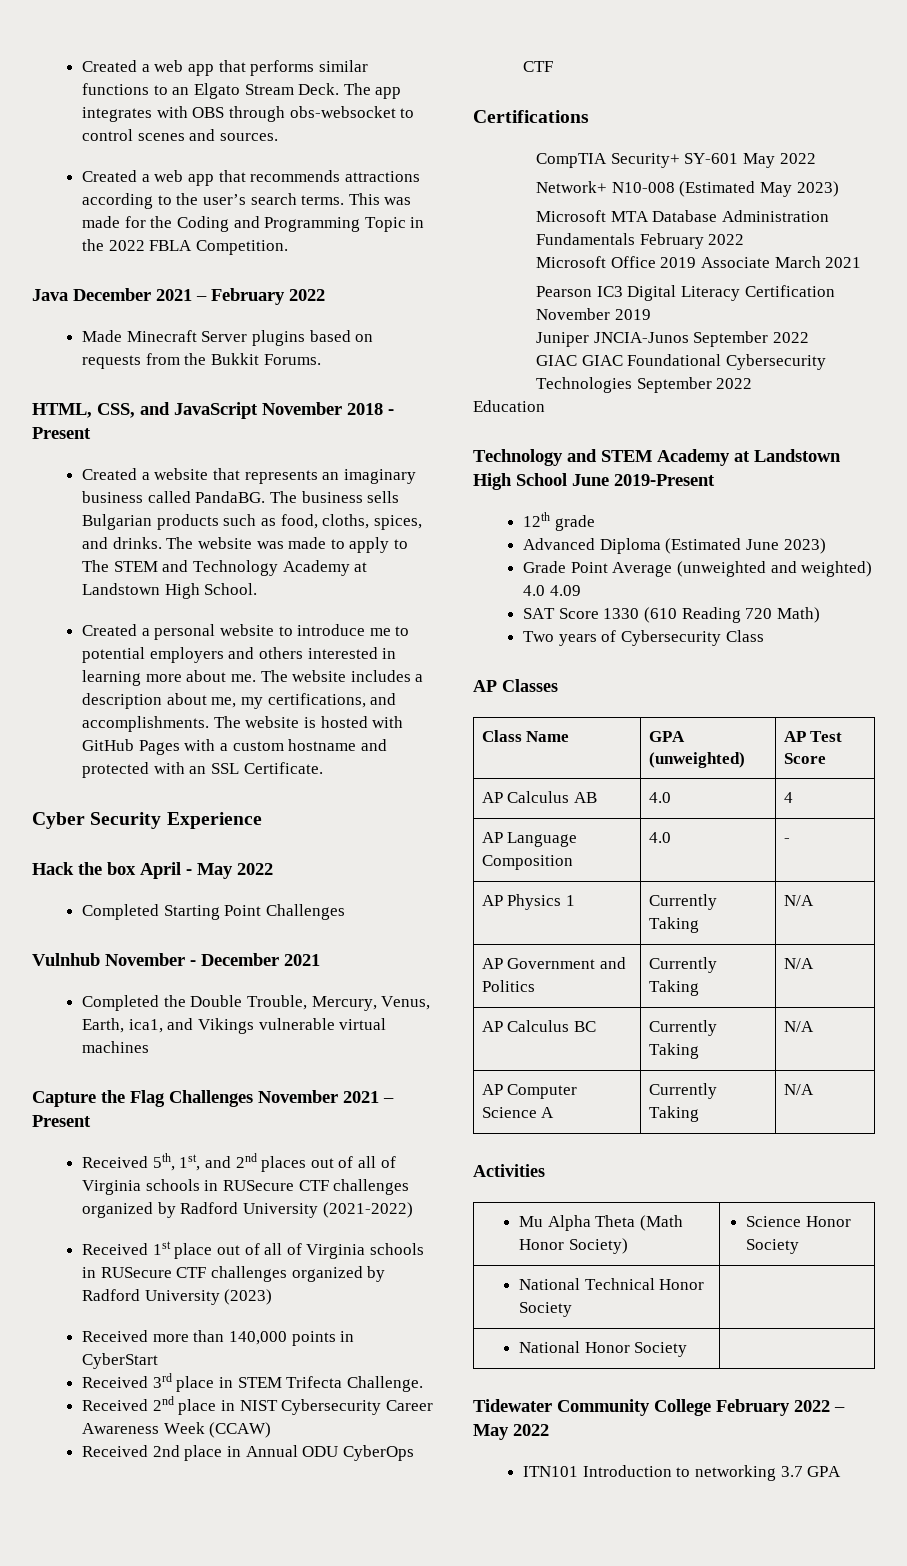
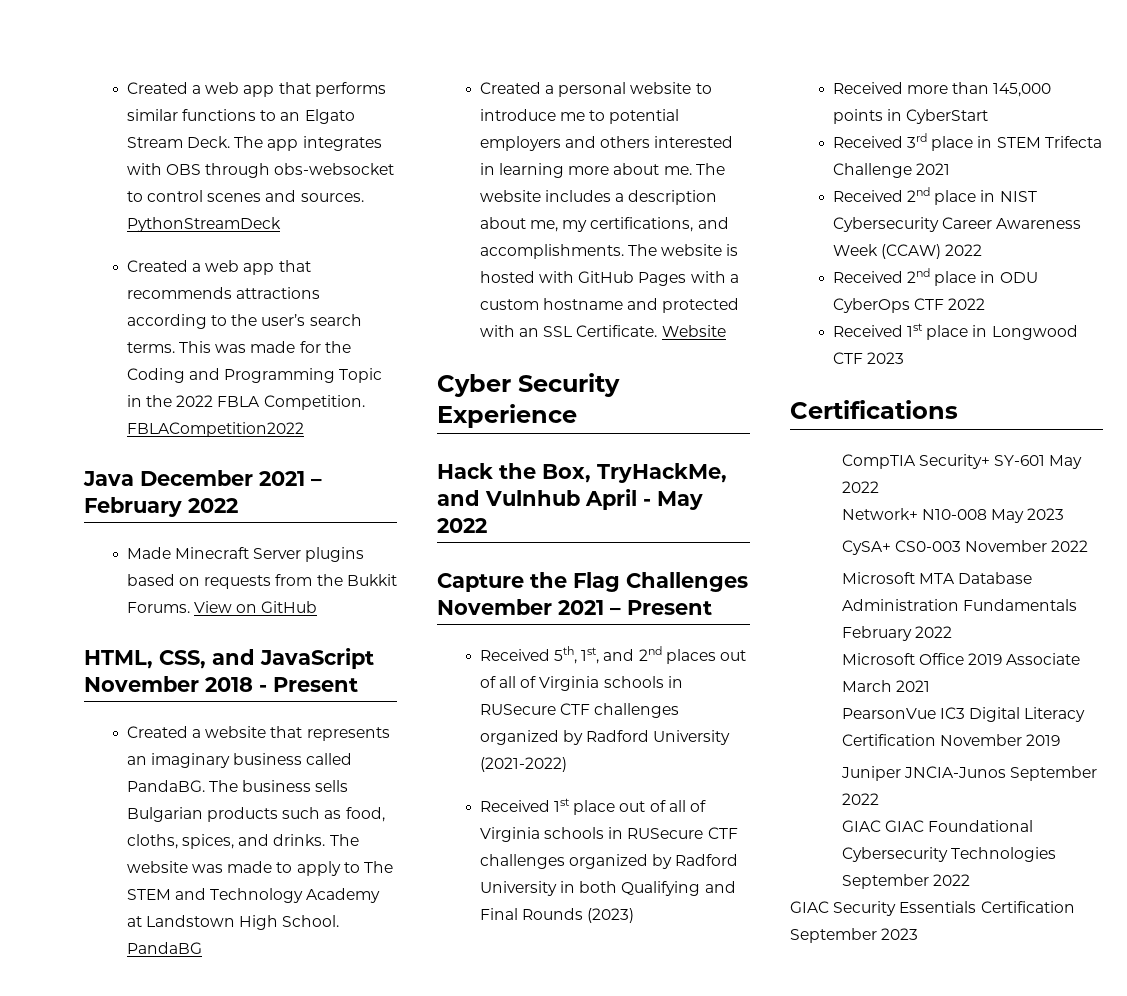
(279, 137) none -> [126,217,281,232] PythonStreamDeck
(289, 247) none -> [126,422,304,437] FBLACompetition2022
(321, 359) none -> [194,601,318,613] View on GitHub
(258, 589) none -> [126,942,202,954] PandaBG
(323, 768) none -> [661,325,726,337] Website
[107,862,136,875] box -> [542,463,727,483] [437,490,580,506] Box, TryHackMe, and Vulnhub
[82,904,346,920] [32,953,320,966] [82,995,431,1011] [82,1018,387,1034] [82,1041,150,1053] // Completed Starting Point Challenges // Vulnhub November - December 2021 // Completed the Double Trouble, Mercury, Venus, Earth, ica1, and Vikings vulnerable virtual machines -> (487, 525) none
(220, 1297) none -> [560,881,736,896] [479,908,584,920] in both Qualifying and Final Rounds
[229,1331,288,1345] 140,000 -> [993,83,1052,97] 145,000
[346,1376,423,1392] Challenge. -> [832,163,951,178] Challenge 2021
[82,1445,298,1461] // Received 2nd place in Annual -> [945,244,983,256] [832,268,996,286] 2022 // Received 2nd place in
(554, 66) none -> [948,298,986,310] [832,323,1078,340] [832,352,905,364] 2022 // Received 1st place in Longwood CTF 2023
[679,181,839,197] (Estimated May 2023) -> [990,508,1065,523] [841,540,1089,555] May 2023 // CySA+ CS0-003 November 2022
[536,286,593,297] Pearson -> [841,708,936,719] PearsonVue
[473,400,545,412] [473,449,841,466] [473,473,715,490] [523,512,595,531] [523,538,826,554] [523,561,873,577] [523,585,581,596] [523,607,820,623] [523,630,764,646] [473,679,558,692] [481,730,570,742] [648,731,685,742] [648,752,745,768] [783,731,843,742] [783,753,826,764] [481,791,597,803] [648,792,671,803] [783,792,793,803] [481,832,578,847] [481,855,573,870] [648,832,671,843] [783,838,790,843] [481,894,575,910] [648,894,717,910] [648,917,699,933] [783,895,814,906] [481,957,626,969] [481,980,535,992] [648,957,717,973] [648,980,699,996] [783,958,814,969] [481,1020,596,1032] [648,1020,717,1036] [648,1043,699,1059] [783,1021,814,1032] [481,1084,578,1099] [481,1107,555,1118] [648,1083,717,1099] [648,1106,699,1122] [783,1084,814,1095] [473,1164,545,1177] [519,1215,683,1231] [519,1238,628,1254] [746,1216,851,1227] [746,1239,800,1254] [519,1278,705,1290] [519,1302,573,1317] [519,1341,688,1357] [473,1399,845,1416] [473,1424,549,1440] [523,1465,842,1481] Education // Technology and STEM Academy at Landstown High School June 2019-Present // 12th grade // Advanced Diploma (Estimated June 2023) // Grade Point Average (unweighted and weighted) 4.0 4.09 // SAT Score 1330 (610 Reading 720 Math) // Two years of Cybersecurity Class // AP Classes // Class Name | GPA (unweighted) | AP Test Score // AP Calculus AB | 4.0 | 4 // AP Language Composition | 4.0 | - // AP Physics 1 | Currently Taking | N/A // AP Government and Politics | Currently Taking | N/A // AP Calculus BC | Currently Taking | N/A // AP Computer Science A | Currently Taking | N/A // Activities // Mu Alpha Theta (Math Honor Society) | Science Honor Society // National Technical Honor Society | // National Honor Society | // Tidewater Community College February 2022 – May 2022 // ITN101 Introduction to networking 3.7 GPA -> [790,901,1075,916] [790,928,919,943] GIAC Security Essentials Certification September 2023

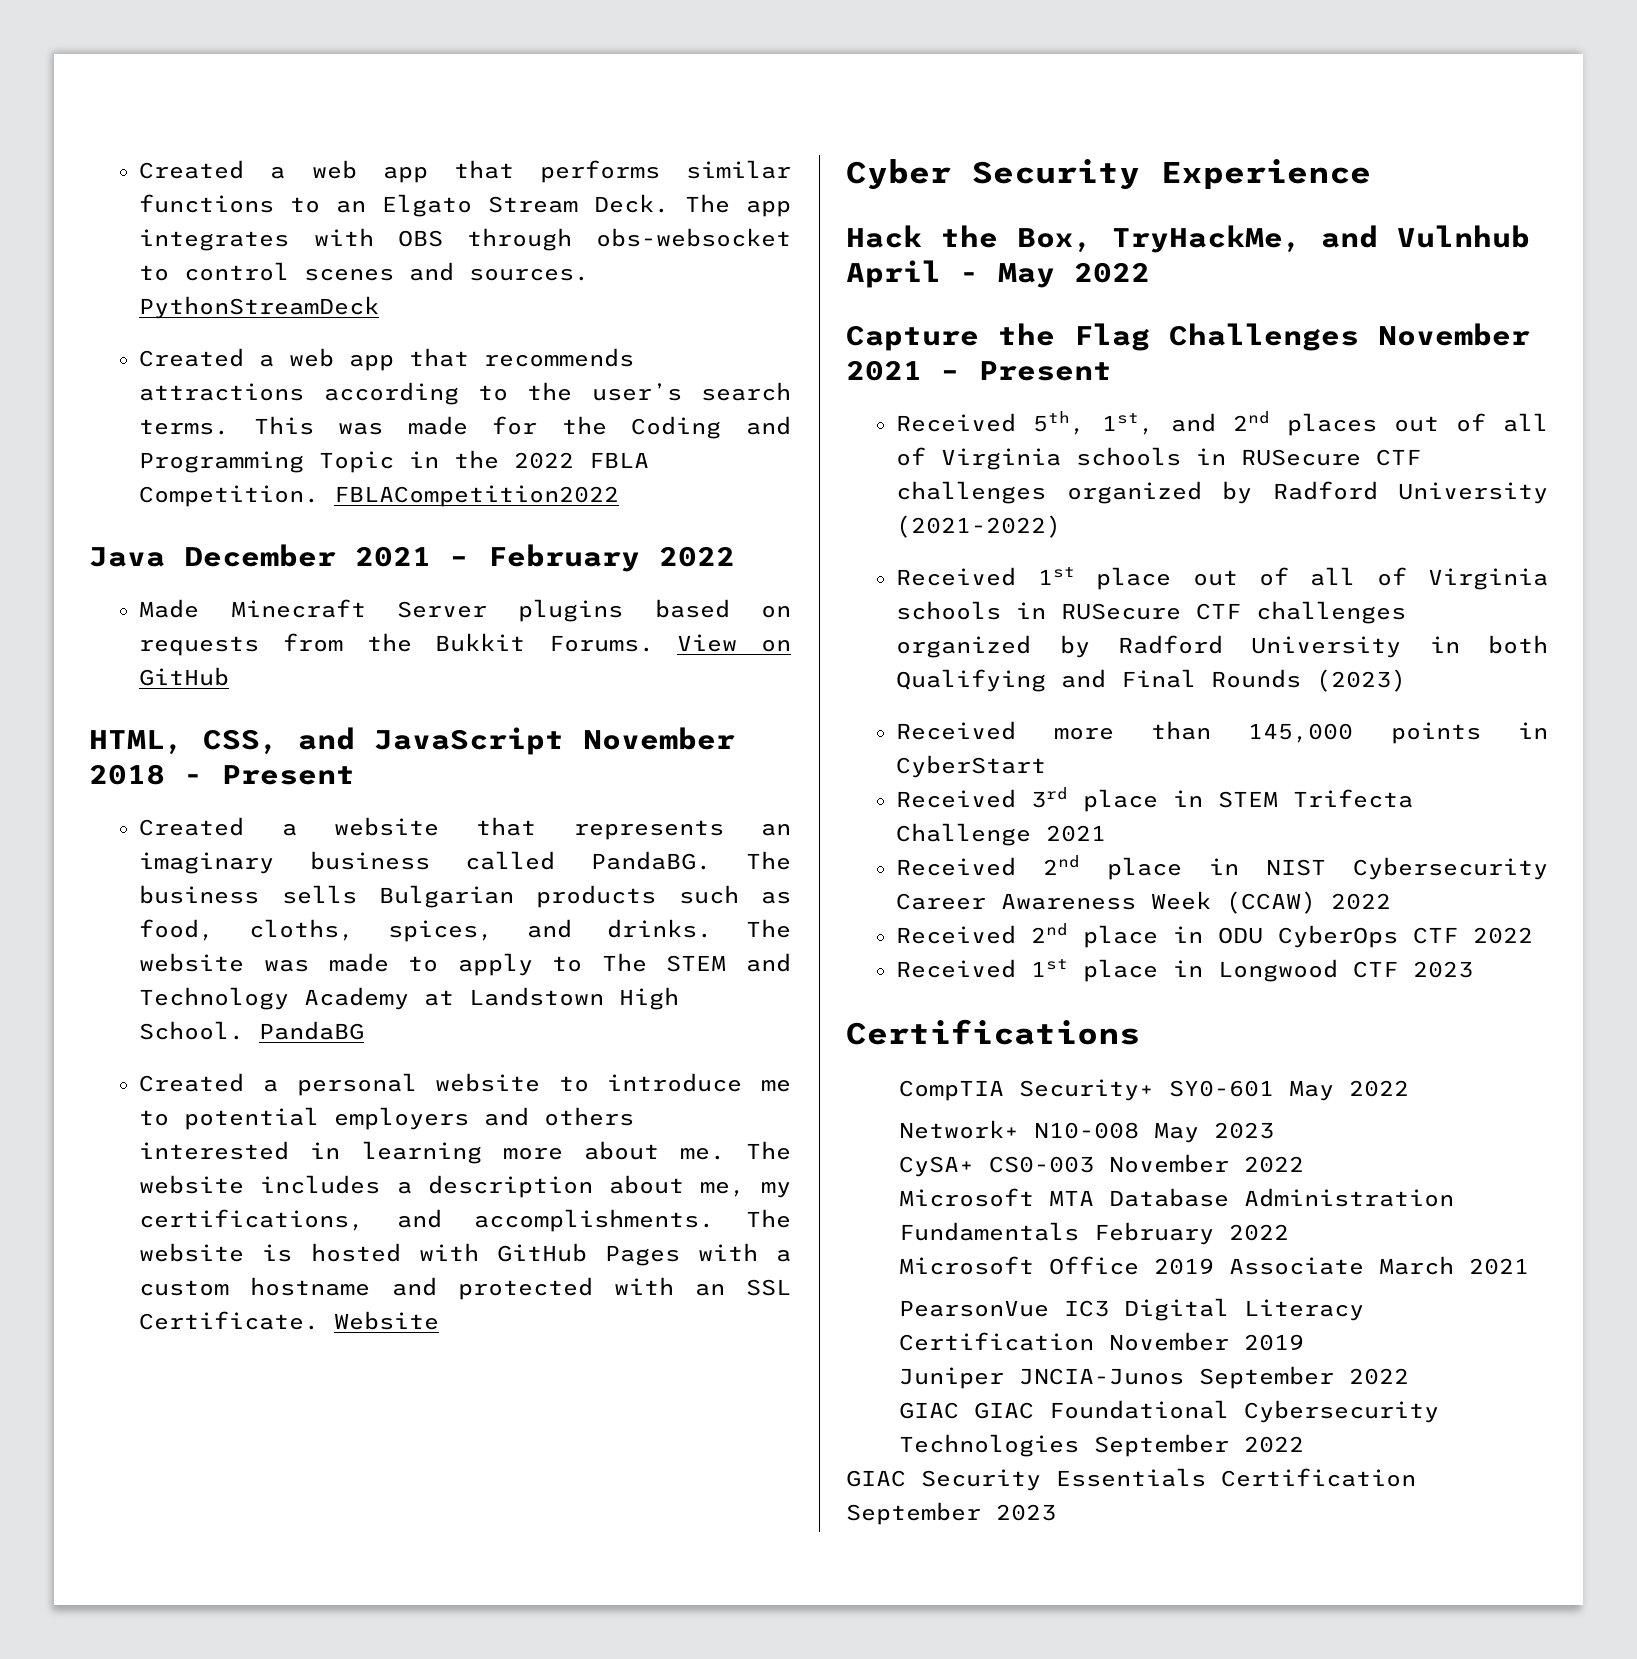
[993,455,1045,466] SY-601 -> [1169,1080,1275,1097] SY0-601

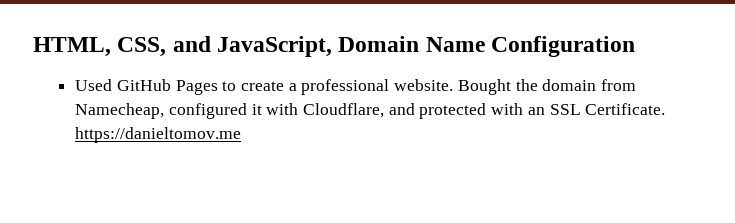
[139,160,791,183] [139,194,791,217] [139,228,791,251] [139,262,590,281] [139,296,380,319] [139,348,635,371] [139,382,791,405] [139,416,791,439] [139,450,650,473] [139,485,620,507] [89,544,735,572] [139,599,791,622] [139,633,791,656] [139,667,230,686] [89,727,735,755] [89,764,355,785] [139,817,791,840] [139,851,791,874] [139,885,791,908] [139,919,791,942] [139,953,792,976] [139,987,680,1010] [139,1021,365,1040] [139,1073,791,1096] [139,1107,635,1130] [139,1141,791,1164] [139,1175,791,1198] [139,1209,791,1232] [139,1243,791,1266] [139,1277,371,1296] Created a web app that performs similar functions to an Elgato Stream Deck. The app integrates with OBS through obs-websocket to control scenes and sources. PythonStreamDeck // Created a web app that recommends attractions according to the user’s search terms. This was made for the Coding and Programming Topic in the 2022 FBLA Competition. FBLACompetition2022 // Java December 2021 – February 2022 // Made Minecraft Server plugins based on requests from the Bukkit Forums. View on GitHub // HTML, CSS, and JavaScript November 2018 - Present // Created a website that represents an imaginary business called PandaBG. The business sells Bulgarian products such as food, cloths, spices, and drinks. The website was made to apply to The STEM and Technology Academy at Landstown High School. PandaBG // Created a personal website to introduce me to potential employers and others interested in learning more about me. The website includes a description about me, my certifications, and accomplishments. The website is hosted with GitHub Pages with a custom hostname -> [33,36,636,57] [75,79,637,95] [75,103,384,119] HTML, CSS, and JavaScript, Domain Name Configuration // Used GitHub Pages to create a professional website. Bought the domain from Namecheap, configured it with Cloudflare,
[334,1311,440,1330] [846,159,1371,190] [846,225,1530,253] [846,260,1150,288] [846,323,1530,351] [846,360,1112,381] [896,411,1548,436] [896,447,1422,470] [896,481,1548,504] [896,515,1062,538] [896,567,1548,590] [896,601,1407,624] [896,635,1548,658] [896,669,1407,692] [896,721,1548,744] [896,755,1047,778] [896,787,1414,812] [896,823,1107,846] [896,855,1548,880] [896,891,1392,914] [896,923,1534,948] [896,959,1474,982] [846,1019,1140,1045] [899,1079,1410,1101] [899,1120,1275,1143] [899,1154,1305,1177] [899,1188,1455,1207] [899,1222,1290,1245] [899,1256,1530,1275] [899,1298,1365,1321] [899,1332,1305,1351] [899,1366,1410,1389] [899,1400,1440,1423] [899,1434,1305,1457] [846,1468,1416,1491] [846,1502,1056,1525] Website // Cyber Security Experience // Hack the Box, TryHackMe, and Vulnhub April - May 2022 // Capture the Flag Challenges November 2021 – Present // Received 5th, 1st, and 2nd places out of all of Virginia schools in RUSecure CTF challenges organized by Radford University (2021-2022) // Received 1st place out of all of Virginia schools in RUSecure CTF challenges organized by Radford University in both Qualifying and Final Rounds (2023) // Received more than 145,000 points in CyberStart // Received 3rd place in STEM Trifecta Challenge 2021 // Received 2nd place in NIST Cybersecurity Career Awareness Week (CCAW) 2022 // Received 2nd place in ODU CyberOps CTF 2022 // Received 1st place in Longwood CTF 2023 // Certifications // CompTIA Security+ SY0-601 May 2022 // Network+ N10-008 May 2023 // CySA+ CS0-003 November 2022 // Microsoft MTA Database Administration Fundamentals February 2022 // Microsoft Office 2019 Associate March 2021 // PearsonVue IC3 Digital Literacy Certification November 2019 // Juniper JNCIA-Junos September 2022 // GIAC GIAC Foundational Cybersecurity Technologies September 2022 // GIAC Security Essentials Certification September 2023 -> [75,127,242,143] https://danieltomov.me

